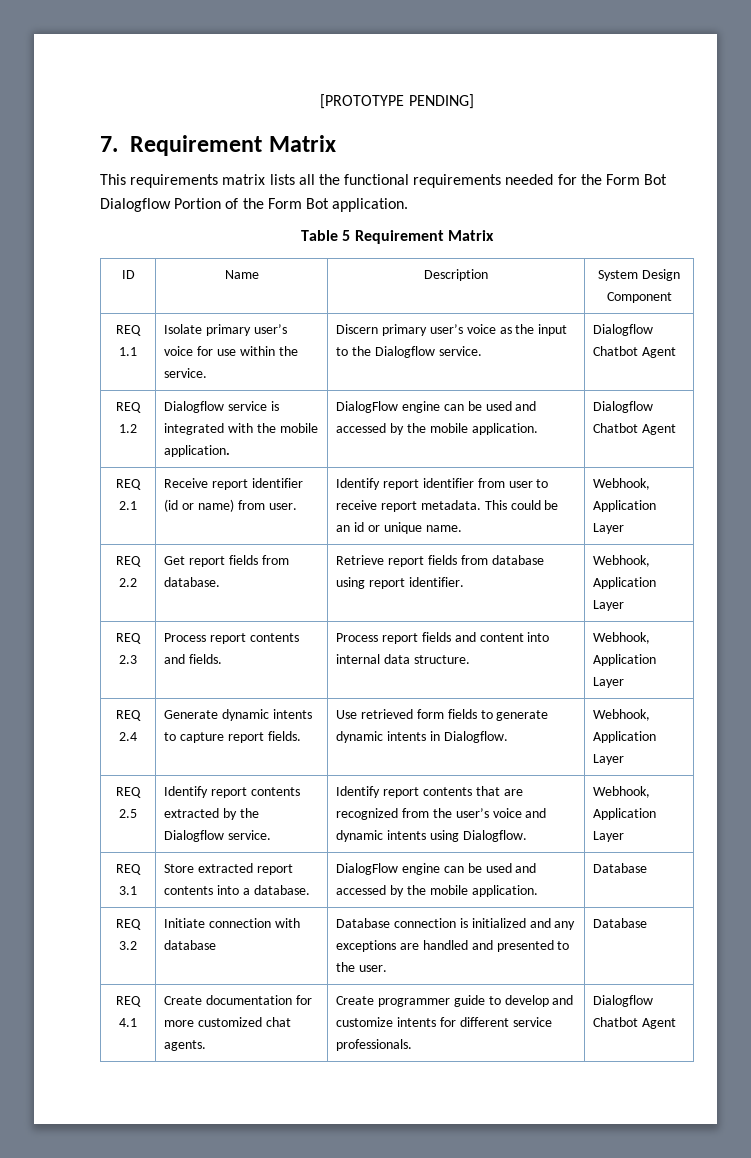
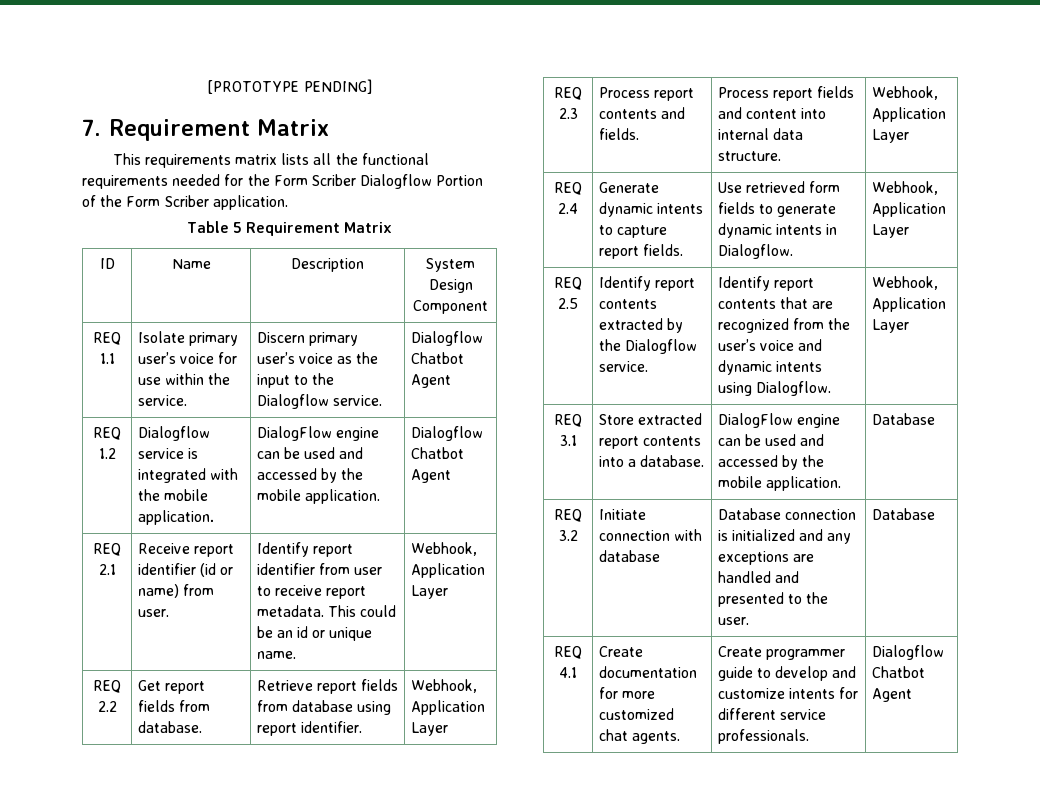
[644,174,668,185] Bot -> [311,174,356,186] Scriber
[305,198,329,209] Bot -> [164,195,209,207] Scriber

